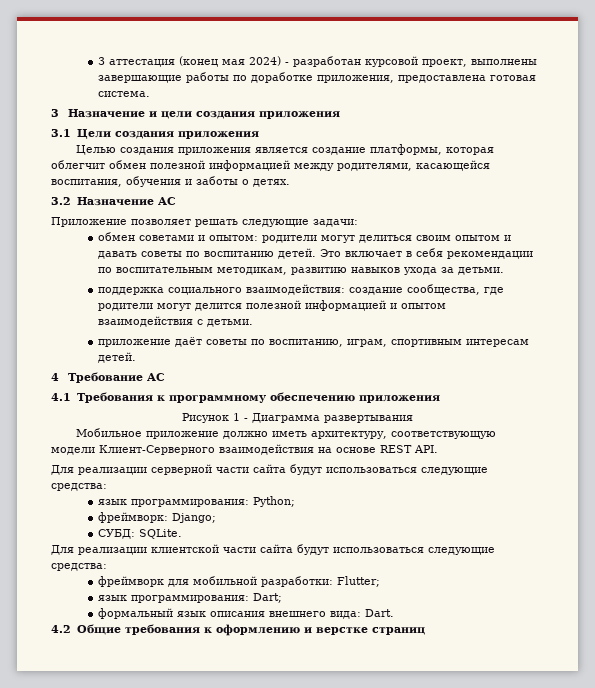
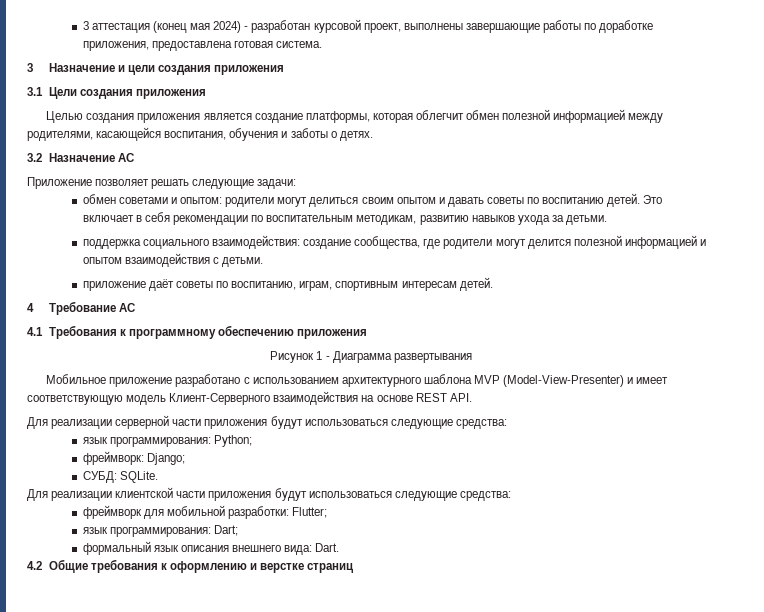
[223,431,497,439] [51,447,95,455] должно иметь архитектуру, соответствующую модели -> [175,374,669,387] [27,395,167,405] разработано с использованием архитектурного шаблона MVP (Model-View-Presenter) и имеет соответствующую модель
[253,464,286,473] сайта -> [204,419,268,429] приложения
[260,544,293,553] сайта -> [208,491,272,501] приложения

